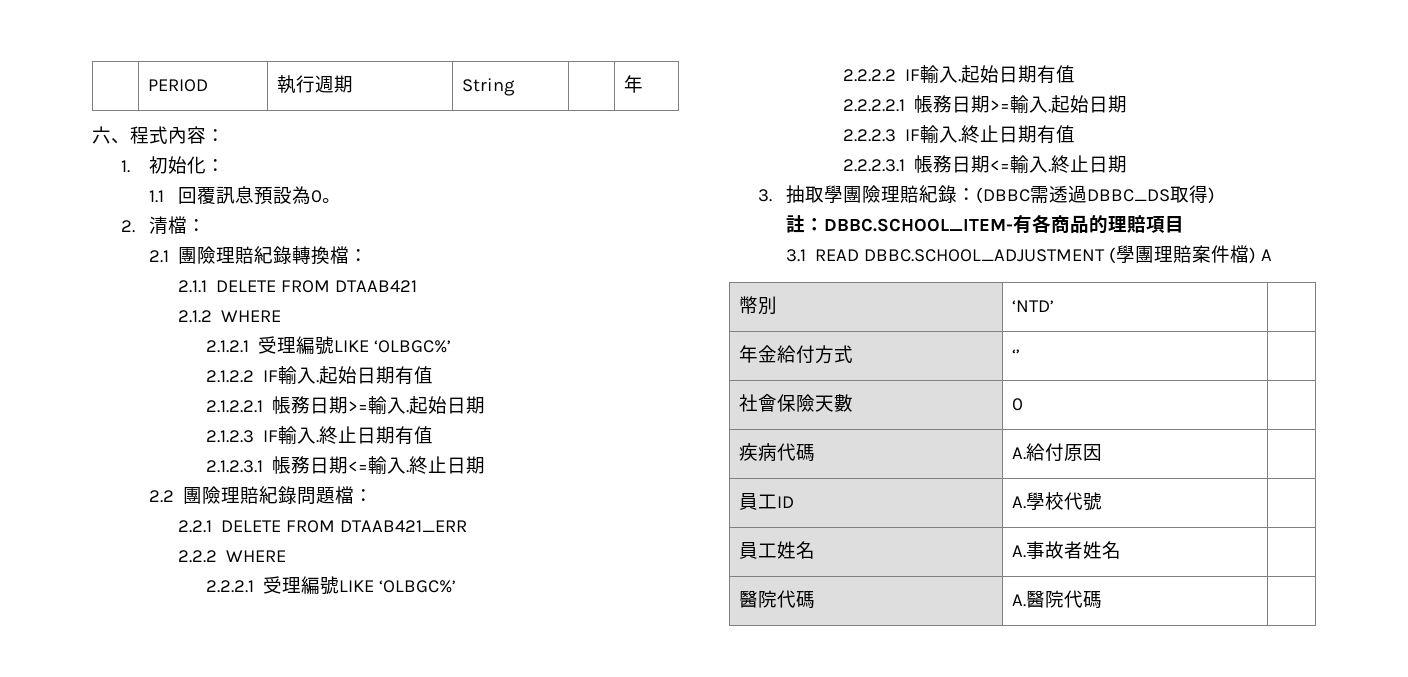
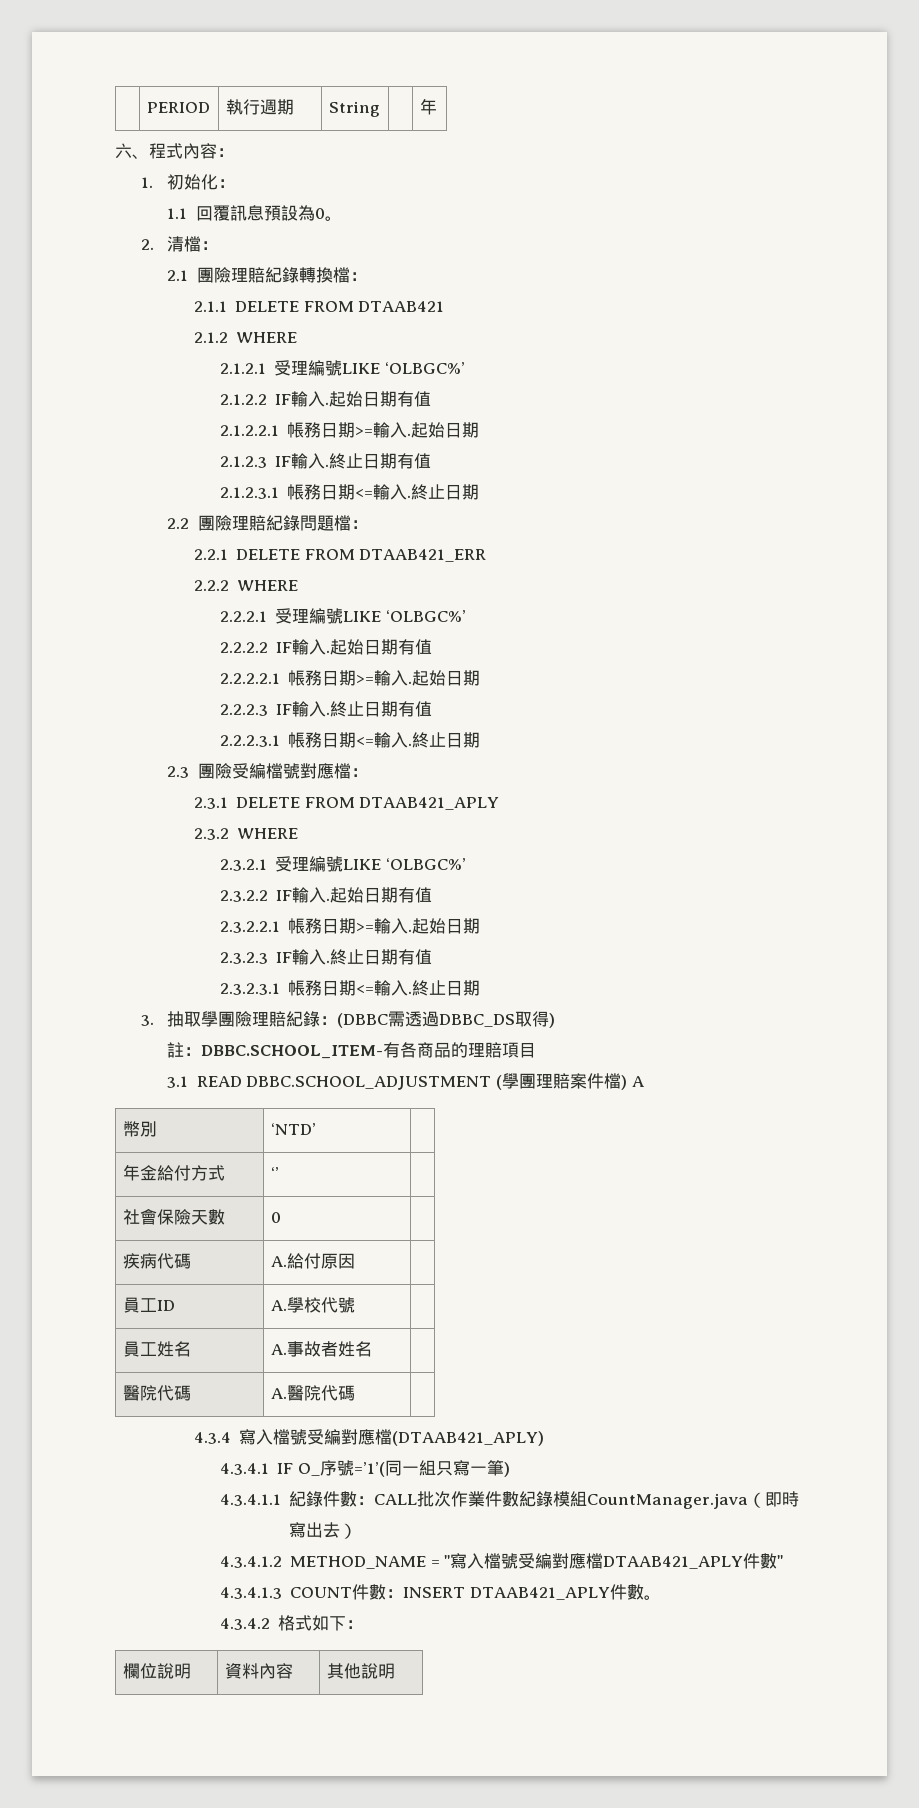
(1128, 164) none -> [167,763,368,779] [193,797,500,810] [193,828,299,840] [219,856,466,872] [219,887,433,903] [219,918,481,934] [219,949,433,965] [219,980,481,996] // 2.3團險受編檔號對應檔： // 2.3.1 DELETE FROM DTAAB421_APLY // 2.3.2 WHERE // 2.3.2.1受理編號LIKE ‘OLBGC%’ // 2.3.2.2 IF輸入.起始日期有值 // 2.3.2.2.1帳務日期>=輸入.起始日期 // 2.3.2.3 IF輸入.終止日期有值 // 2.3.2.3.1帳務日期<=輸入.終止日期
(1102, 600) none -> [193,1429,545,1446] [219,1460,510,1477] [219,1491,800,1509] [289,1522,358,1539] [219,1553,784,1569] [219,1584,661,1600] [219,1615,364,1631] [122,1663,191,1679] [224,1663,293,1679] [326,1663,395,1679] // 4.3.4寫入檔號受編對應檔(DTAAB421_APLY) // 4.3.4.1 IF O_序號=’1’(同一組只寫一筆) // 4.3.4.1.1紀錄件數：CALL批次作業件數紀錄模組CountManager.java（即時寫出去） // 4.3.4.1.2 METHOD_NAME = "寫入檔號受編對應檔DTAAB421_APLY件數" // 4.3.4.1.3 COUNT件數：INSERT DTAAB421_APLY件數。 // 4.3.4.2格式如下： // 欄位說明 | 資料內容 | 其他說明

